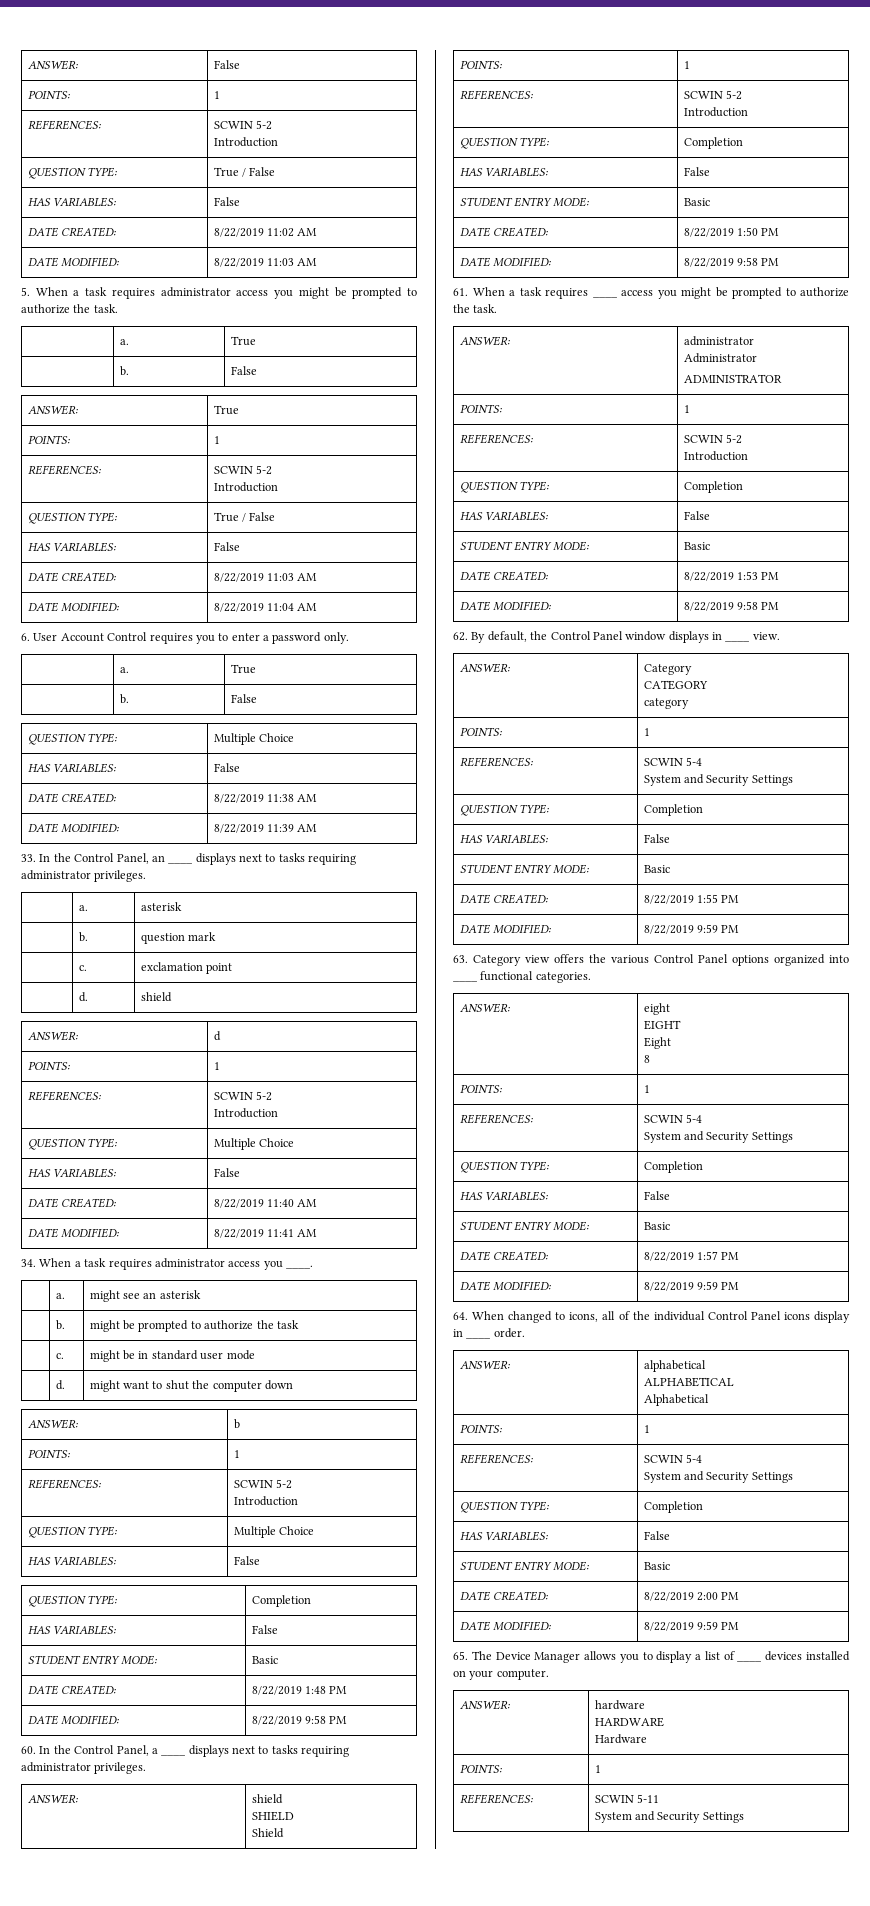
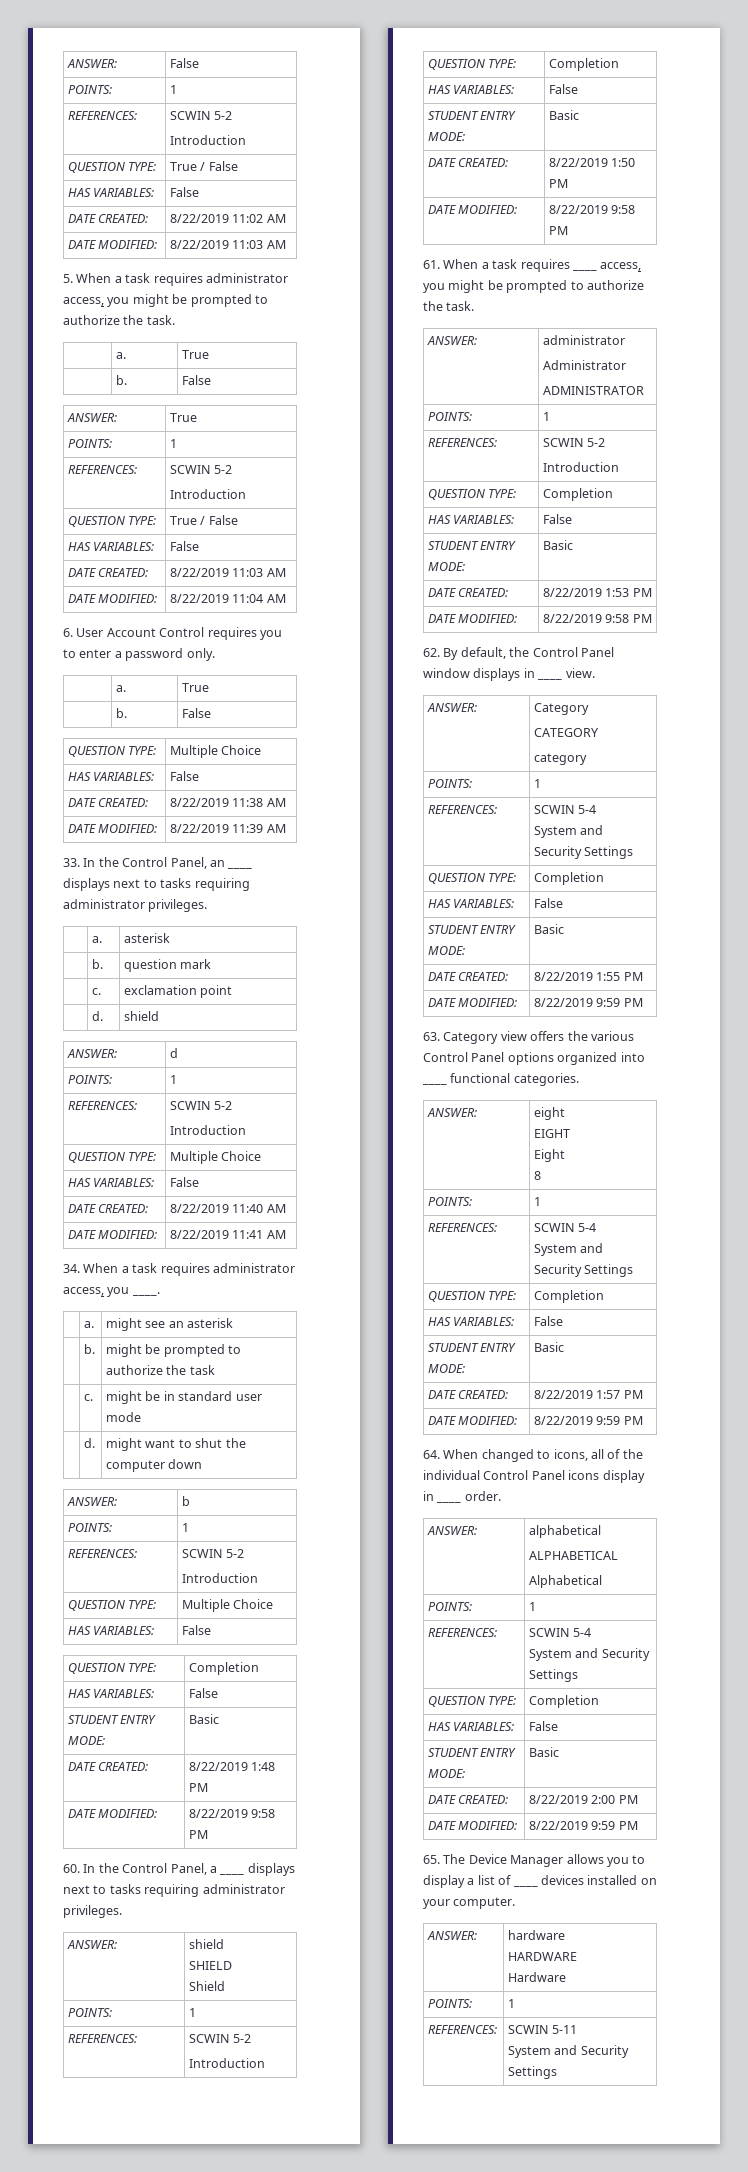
[236,290,269,296] access -> [63,297,104,306] access,
[228,1261,261,1267] access -> [63,1287,104,1296] access,
[621,290,653,296] access -> [600,262,642,271] access,

